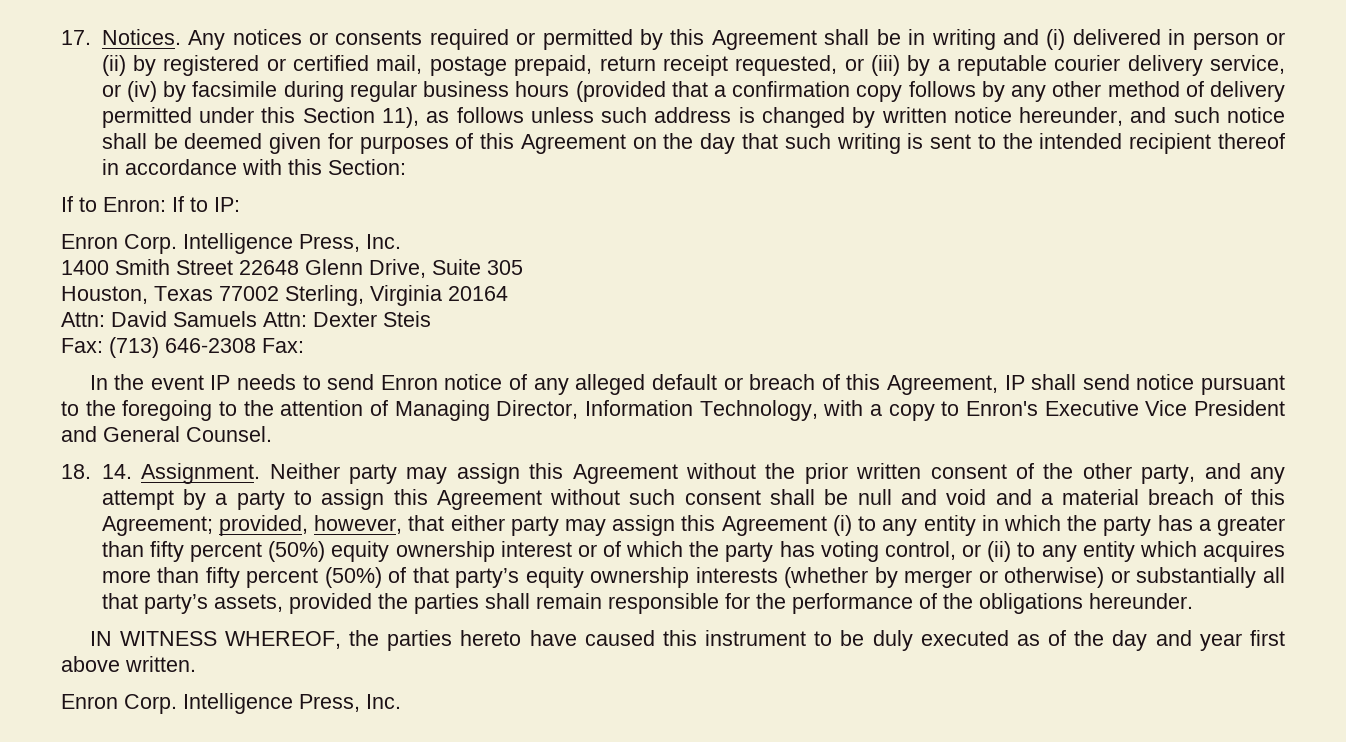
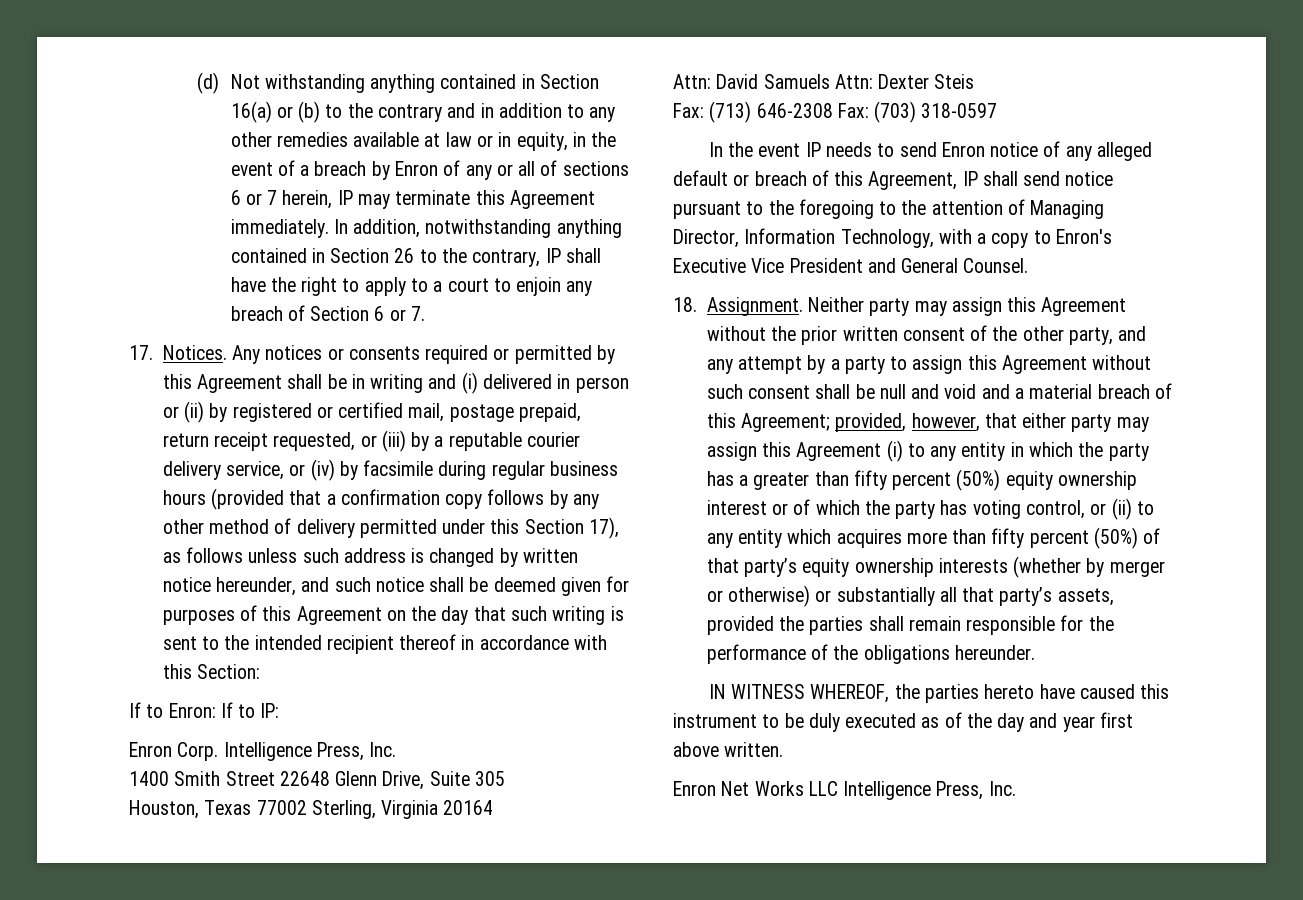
(61, 37) none -> [196,72,599,94] [230,101,616,123] [230,132,617,151] [230,160,629,180] [230,190,595,209] [230,219,622,238] [230,248,601,267] [230,277,593,296] [230,305,425,321] (d) Not withstanding anything contained in Section 16(a) or (b) to the contrary and in addition to any other remedies available at law or in equity, in the event of a breach by Enron of any or all of sections 6 or 7 herein, IP may terminate this Agreement immediately. In addition, notwithstanding anything contained in Section 26 to the contrary, IP shall have the right to apply to a court to enjoin any breach of Section 6 or 7. //
[381,107,419,128] 11), -> [589,517,620,539] 17),
(304, 345) none -> [874,101,998,123] (703) 318-0597
[101,464,132,479] 14. -> (697, 304) none
[124,694,177,714] Corp. -> [721,781,838,796] Net Works LLC

